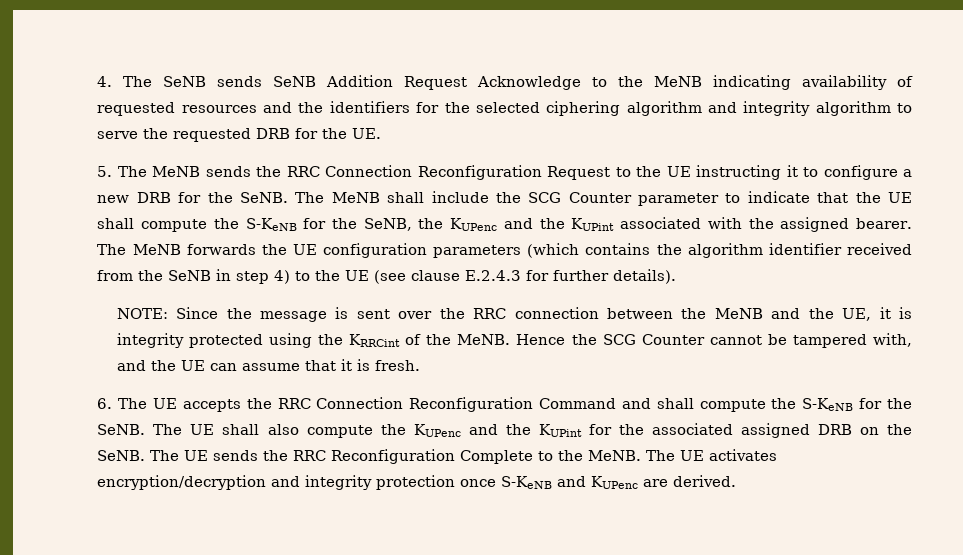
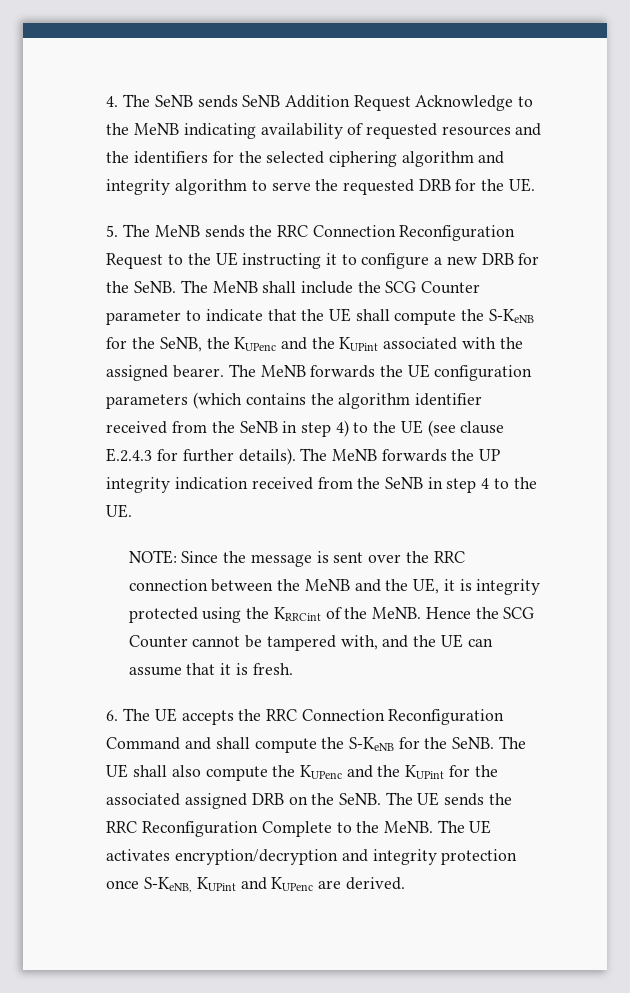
(677, 276) none -> [300,448,501,462] [106,477,537,493] [106,504,133,518] The MeNB forwards the UP integrity indication received from the SeNB in step 4 to the UE.
[501,476,553,489] S-KeNB -> [144,877,236,893] S-KeNB, KUPint

